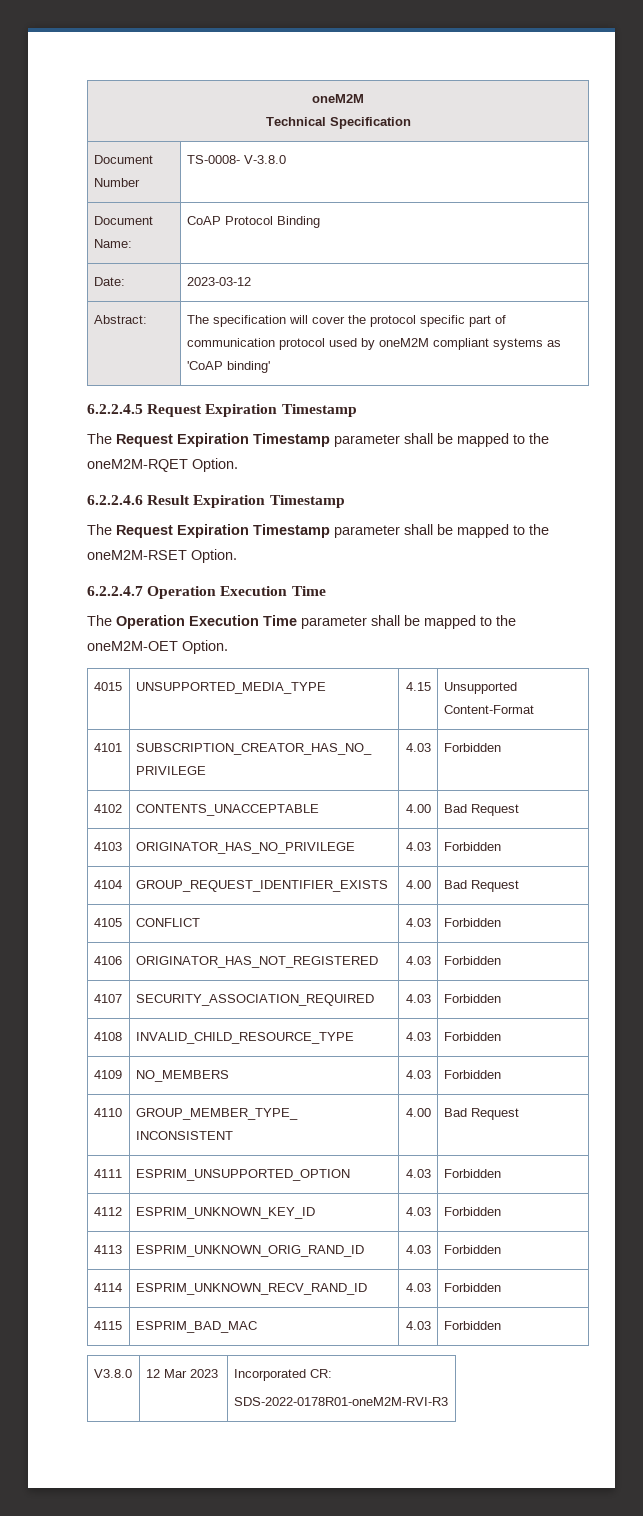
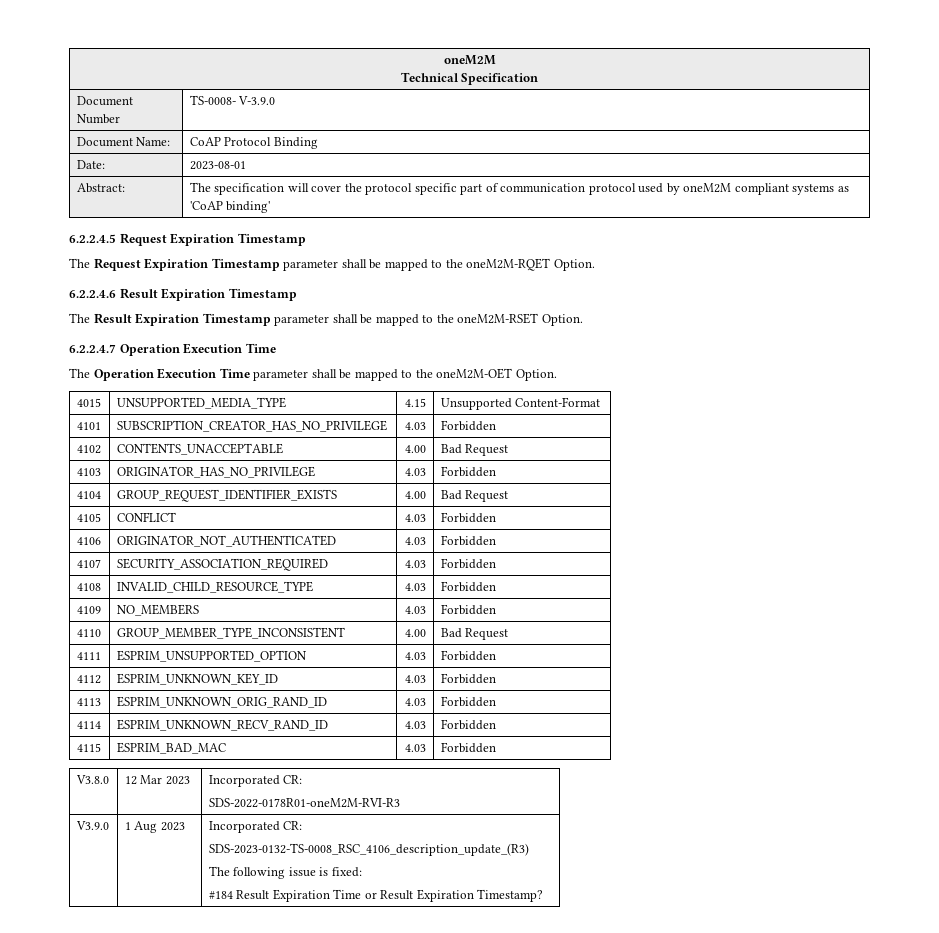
[243,155,286,164] V-3.8.0 -> [238,96,276,105] V-3.9.0
[186,277,251,286] 2023-03-12 -> [189,161,246,170] 2023-08-01
[116,525,173,538] Request -> [93,313,132,324] Result
[135,956,378,968] ORIGINATOR_HAS_NOT_REGISTERED -> [116,535,336,547] ORIGINATOR_NOT_AUTHENTICATED
(448, 1401) none -> [75,821,109,830] [124,821,185,833] [208,821,303,833] [208,843,529,856] [208,866,362,879] [208,889,544,902] // V3.9.0 | 1 Aug 2023 | Incorporated CR: // SDS-2023-0132-TS-0008_RSC_4106_description_update_(R3) // The following issue is fixed: // #184 Result Expiration Time or Result Expiration Timestamp?

